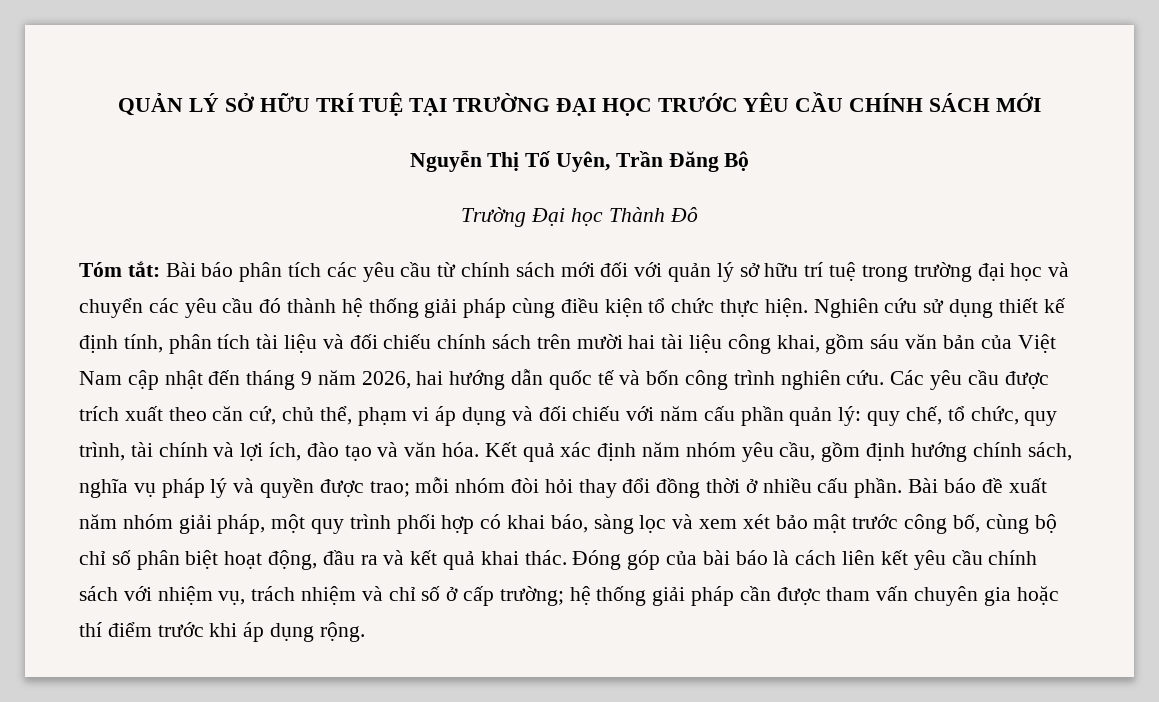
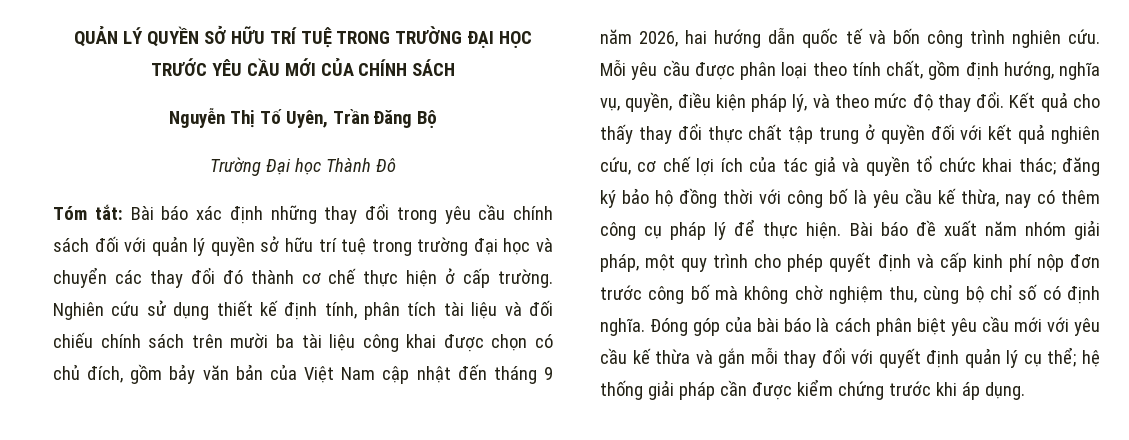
(220, 102) none -> [146,26,199,47] QUYỀN
[409,98,448,116] TẠI -> [336,31,391,44] TRONG
(844, 102) none -> [284,58,354,76] MỚI CỦA
[995,93,1041,112] MỚI -> (456, 67) none
[239,262,595,282] phân tích các yêu cầu từ chính sách mới -> [196,203,553,224] [53,238,89,252] xác định những thay đổi trong yêu cầu chính sách
(734, 272) none -> [210,236,255,256] quyền
[184,298,808,318] yêu cầu đó thành hệ thống giải pháp cùng điều kiện tổ chức thực hiện. -> [149,267,553,288] thay đổi đó thành cơ chế thực hiện ở cấp trường.
[628,335,656,349] hai -> [275,334,294,348] ba
[776,334,900,354] khai, gồm sáu -> [406,334,553,352] [53,364,196,384] khai được chọn có chủ đích, gồm bảy
[890,370,925,385] Các -> [600,59,626,76] Mỗi
[79,406,1058,426] [79,442,1072,462] [79,477,903,498] trích xuất theo căn cứ, chủ thể, phạm vi áp dụng và đối chiếu với năm cấu phần quản lý: quy chế, tổ chức, quy trình, tài chính và lợi ích, đào tạo và văn hóa. Kết quả xác định năm nhóm yêu cầu, gồm định hướng chính sách, nghĩa vụ pháp lý và quyền được trao; mỗi nhóm đòi hỏi thay đổi đồng thời ở nhiều cấu phần. -> [740,60,1100,80] [600,91,1100,112] [600,123,1100,144] [600,155,1100,176] [600,188,1100,208] [600,219,842,240] phân loại theo tính chất, gồm định hướng, nghĩa vụ, quyền, điều kiện pháp lý, và theo mức độ thay đổi. Kết quả cho thấy thay đổi thực chất tập trung ở quyền đối với kết quả nghiên cứu, cơ chế lợi ích của tác giả và quyền tổ chức khai thác; đăng ký bảo hộ đồng thời với công bố là yêu cầu kế thừa, nay có thêm công cụ pháp lý để thực hiện.
[396,514,1057,534] [79,550,567,570] phối hợp có khai báo, sàng lọc và xem xét bảo mật trước công bố, cùng bộ chỉ số phân biệt hoạt động, đầu ra và kết quả khai thác. -> [754,252,1100,272] [600,284,1100,304] [600,318,645,336] cho phép quyết định và cấp kinh phí nộp đơn trước công bố mà không chờ nghiệm thu, cùng bộ chỉ số có định nghĩa.
[842,550,1038,570] [79,586,564,606] liên kết yêu cầu chính sách với nhiệm vụ, trách nhiệm và chỉ số ở cấp trường; -> [875,316,1100,336] [600,347,1077,368] phân biệt yêu cầu mới với yêu cầu kế thừa và gắn mỗi thay đổi với quyết định quản lý cụ thể;
[826,586,1059,606] [79,622,152,637] tham vấn chuyên gia hoặc thí điểm -> [796,379,884,400] kiểm chứng
[270,622,365,642] dụng rộng. -> [984,382,1025,400] dụng.

